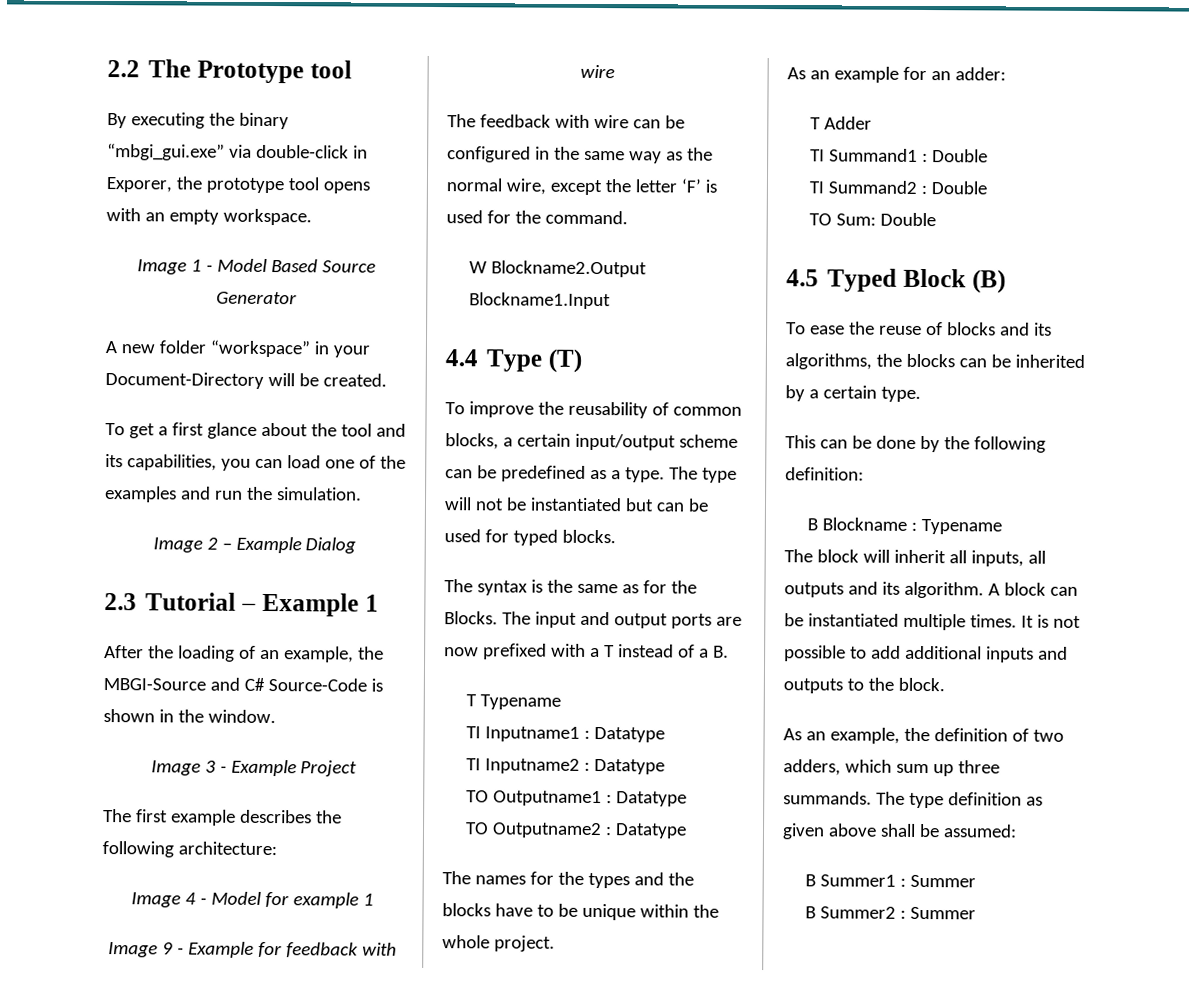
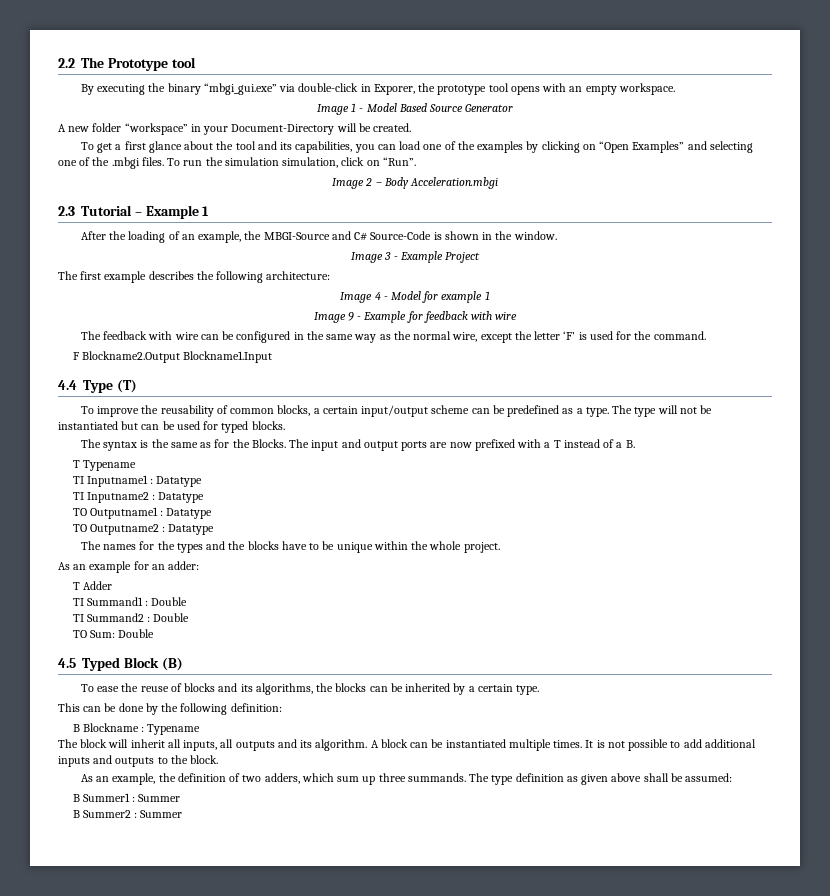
[180,486,362,501] and run the simulation. -> [526,141,753,153] [58,157,416,169] by clicking on “Open Examples” and selecting one of the .mbgi files. To run the simulation simulation, click on “Run”.
[235,536,357,554] Example Dialog -> [383,177,498,189] Body Acceleration.mbgi
[469,261,488,274] W -> [72,352,79,360] F

